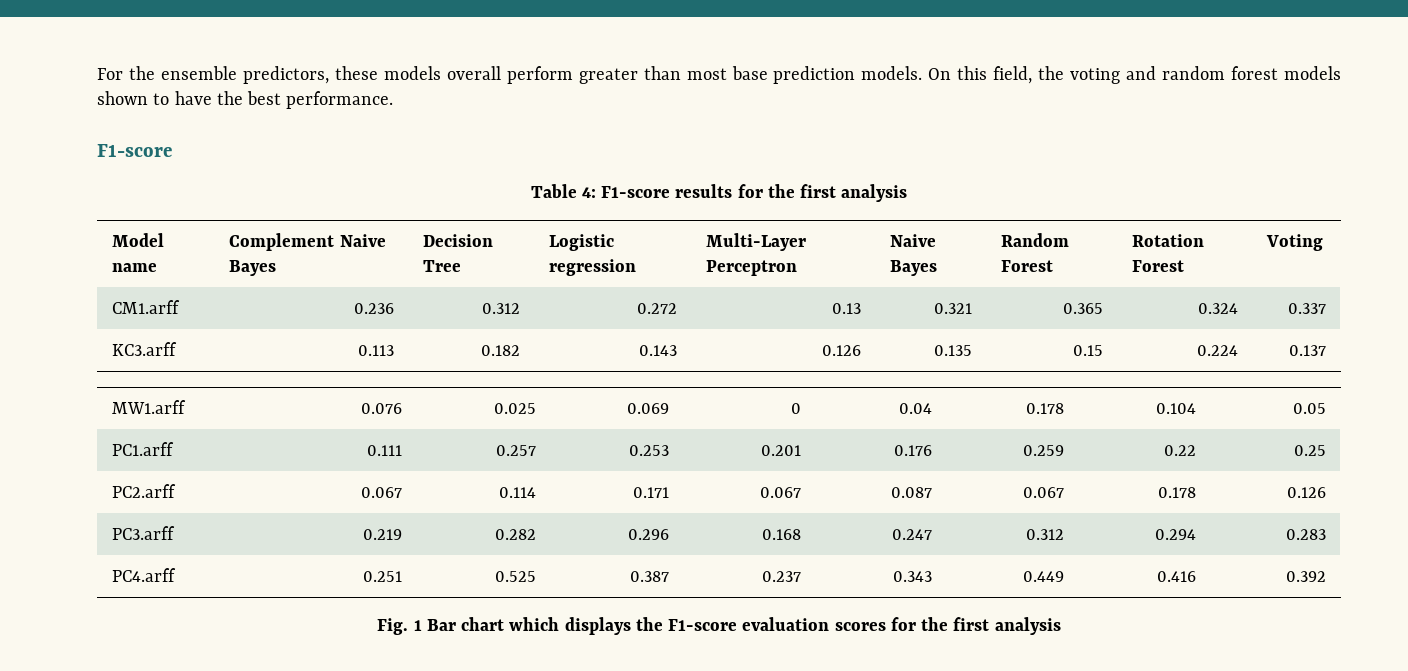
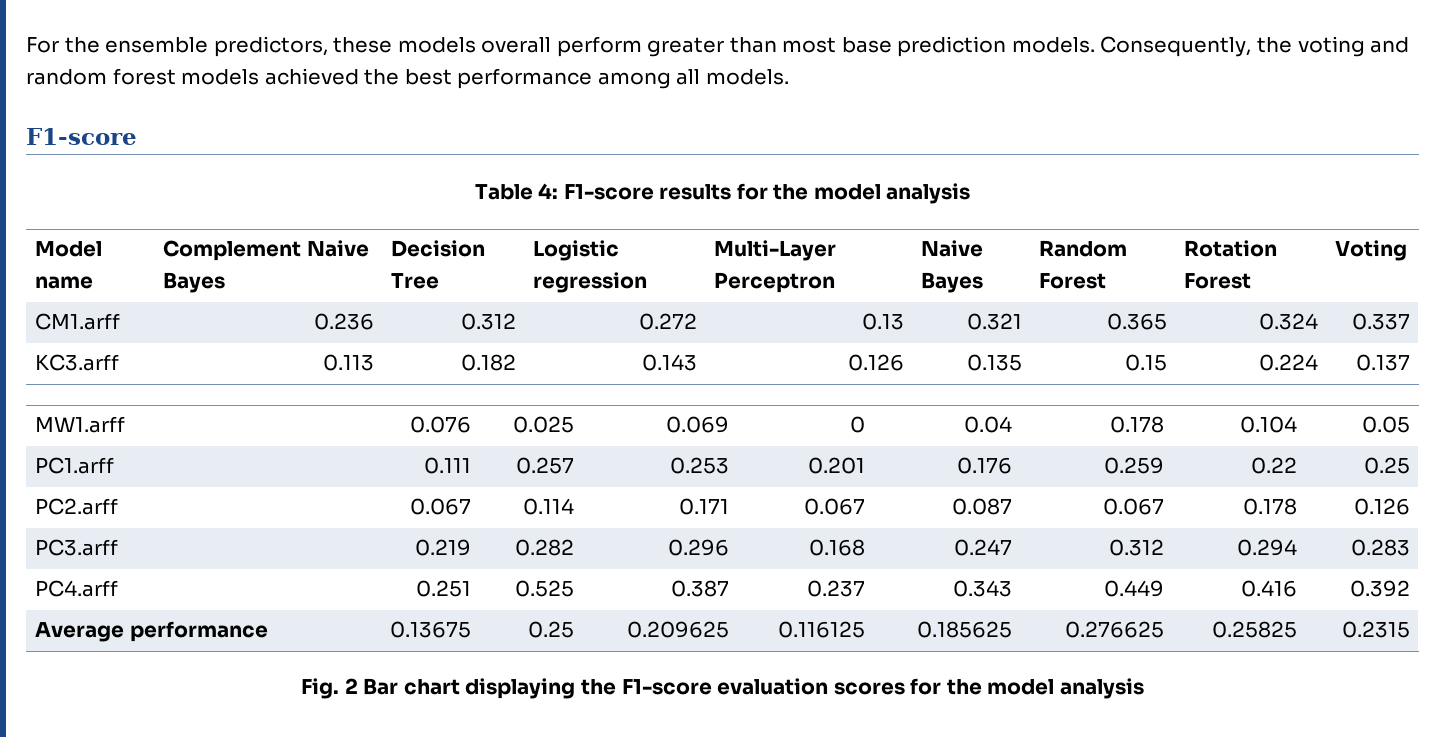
[928,66,1033,84] On this field, -> [1100,36,1252,57] Consequently,
[97,91,394,109] shown to have the best performance. -> [264,68,789,89] achieved the best performance among all models.
[800,184,837,198] first -> [813,184,881,200] model
(1326, 576) none -> [35,621,268,642] [389,621,471,638] [527,621,574,638] [626,621,729,638] [777,621,865,638] [916,621,1012,638] [1064,621,1164,638] [1211,621,1297,638] [1341,621,1410,638] // Average performance | 0.13675 | 0.25 | 0.209625 | 0.116125 | 0.185625 | 0.276625 | 0.25825 | 0.2315
[413,620,422,631] 1 -> [344,678,358,694] 2
[509,617,631,635] which displays -> [465,678,576,699] displaying
[953,617,990,631] first -> [987,679,1055,695] model

